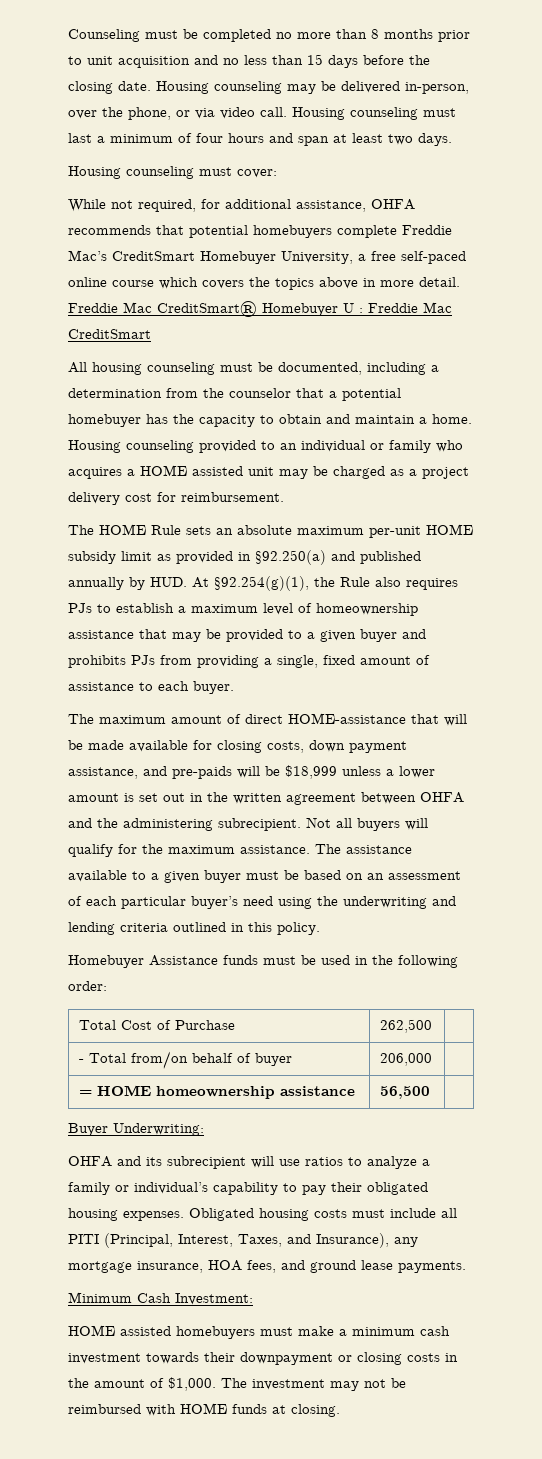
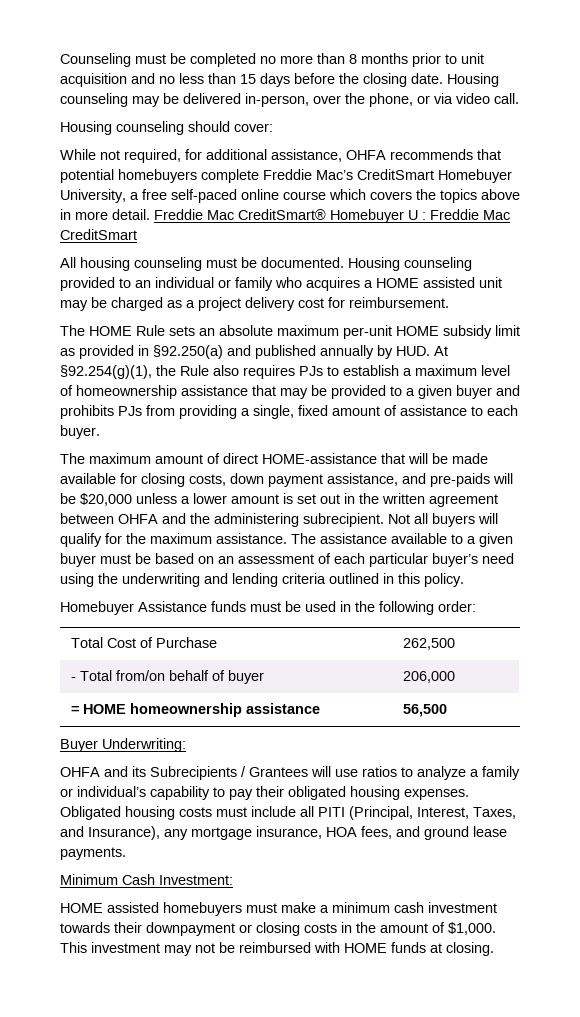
[292,107,456,120] [68,133,452,146] [68,166,232,179] Housing counseling must last a minimum of four hours and span at least two days. // Housing counseling must -> [60,121,230,135] // Housing counseling should
[278,362,439,375] [68,388,401,401] [68,414,472,427] documented, including a determination from the counselor that a potential homebuyer has the capacity to obtain and maintain a home. -> [261,257,344,268] documented.
[285,765,337,779] $18,999 -> [80,493,132,506] $20,000
[167,1156,246,1169] subrecipient -> [150,766,308,780] Subrecipients / Grantees
[221,1378,247,1388] The -> [60,942,87,953] This

